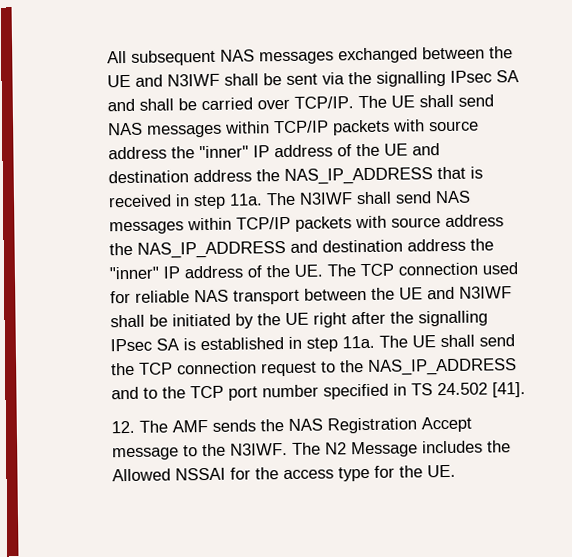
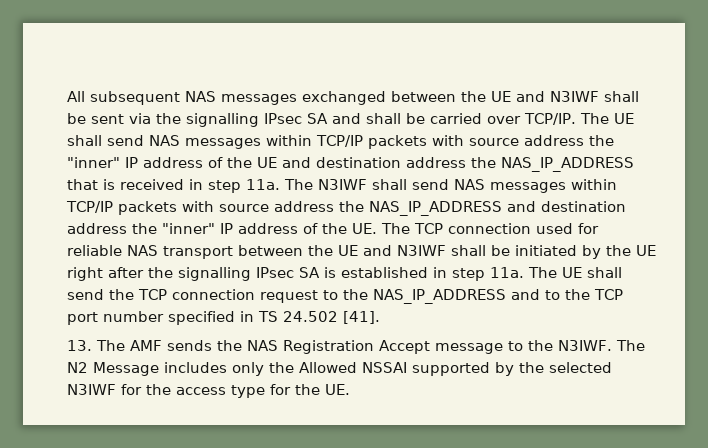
[111,420,136,434] 12. -> [67,340,93,351] 13.
(484, 447) none -> [232,362,265,376] only
(227, 474) none -> [412,362,613,376] [67,384,117,395] supported by the selected N3IWF

